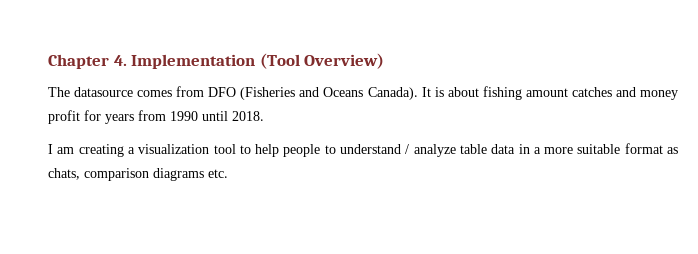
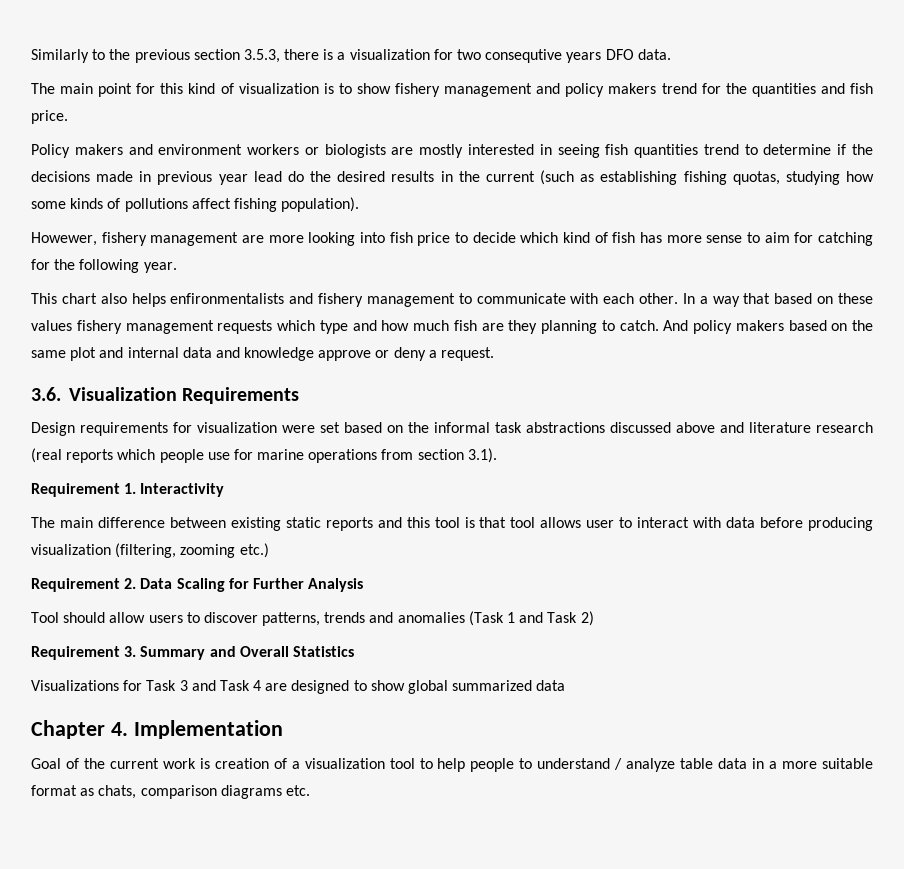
[48,53,385,69] [48,86,678,100] [48,110,264,124] [48,144,124,157] Chapter 4. Implementation (Tool Overview) // The datasource comes from DFO (Fisheries and Oceans Canada). It is about fishing amount catches and money profit for years from 1990 until 2018. // I am creating -> [31,49,671,63] [31,83,873,97] [31,110,68,124] [31,144,874,158] [31,170,874,185] [31,197,360,212] [31,232,873,246] [31,259,177,273] [31,293,874,307] [31,320,873,334] [31,347,495,361] [31,387,300,404] [31,422,873,436] [31,448,497,463] [31,483,225,497] [31,517,874,531] [31,543,269,558] [31,578,364,592] [31,611,594,626] [31,646,354,660] [31,680,566,694] [31,720,283,739] [31,758,287,769] Similarly to the previous section 3.5.3, there is a visualization for two consequtive years DFO data. // The main point for this kind of visualization is to show fishery management and policy makers trend for the quantities and fish price. // Policy makers and environment workers or biologists are mostly interested in seeing fish quantities trend to determine if the decisions made in previous year lead do the desired results in the current (such as establishing fishing quotas, studying how some kinds of pollutions affect fishing population). // Howewer, fishery management are more looking into fish price to decide which kind of fish has more sense to aim for catching for the following year. // This chart also helps enfironmentalists and fishery management to communicate with each other. In a way that based on these values fishery management requests which type and how much fish are they planning to catch. And policy makers based on the same plot and internal data and knowledge approve or deny a request. // 3.6. Visualization Requirements // Design requirements for visualization were set based on the informal task abstractions discussed above and literature research (real reports which people use for marine operations from section 3.1). // Requirement 1. Interactivity // The main difference between existing static reports and this tool is that tool allows user to interact with data before producing visualization (filtering, zooming etc.) // Requirement 2. Data Scaling for Further Analysis // Tool should allow users to discover patterns, trends and anomalies (Task 1 and Task 2) // Requirement 3. Summary and Overall Statistics // Visualizations for Task 3 and Task 4 are designed to show global summarized data // Chapter 4. Implementation // Goal of the current work is creation of

